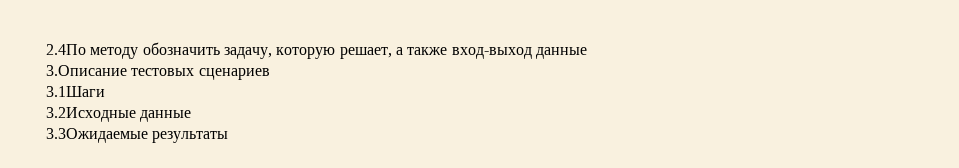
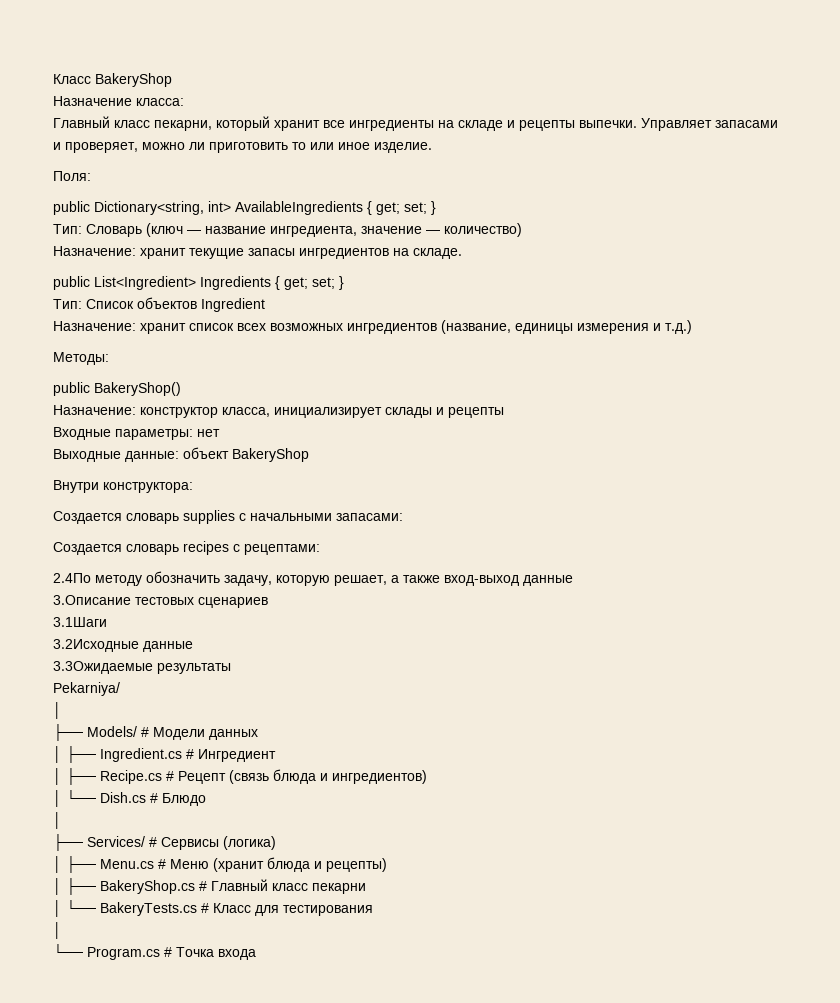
(46, 49) none -> [53,73,172,87] [53,96,184,106] [53,116,778,131] [53,142,432,153] [53,171,91,181] [53,201,436,215] [53,223,522,237] [53,246,462,259] [53,276,344,290] [53,297,265,312] [53,320,692,334] [53,352,109,365] [53,382,181,396] [53,405,504,418] [53,427,220,440] [53,447,309,462] [53,480,193,493] [53,510,403,524] [53,541,320,555] Класс BakeryShop // Назначение класса: // Главный класс пекарни, который хранит все ингредиенты на складе и рецепты выпечки. Управляет запасами и проверяет, можно ли приготовить то или иное изделие. // Поля: // public Dictionary<string, int> AvailableIngredients { get; set; } // Тип: Словарь (ключ — название ингредиента, значение — количество) // Назначение: хранит текущие запасы ингредиентов на складе. // public List<Ingredient> Ingredients { get; set; } // Тип: Список объектов Ingredient // Назначение: хранит список всех возможных ингредиентов (название, единицы измерения и т.д.) // Методы: // public BakeryShop() // Назначение: конструктор класса, инициализирует склады и рецепты // Входные параметры: нет // Выходные данные: объект BakeryShop // Внутри конструктора: // Создается словарь supplies с начальными запасами: // Создается словарь recipes с рецептами: //
(229, 137) none -> [53,682,120,696] [53,702,62,719] [53,724,258,741] [53,746,276,763] [53,768,427,785] [53,790,206,807] [53,812,62,829] [53,834,276,851] [53,856,387,873] [53,878,366,895] [53,900,373,917] [53,922,62,939] [53,944,256,960] // Pekarniya/ // │ // ├── Models/ # Модели данных // │ ├── Ingredient.cs # Ингредиент // │ ├── Recipe.cs # Рецепт (связь блюда и ингредиентов) // │ └── Dish.cs # Блюдо // │ // ├── Services/ # Сервисы (логика) // │ ├── Menu.cs # Меню (хранит блюда и рецепты) // │ ├── BakeryShop.cs # Главный класс пекарни // │ └── BakeryTests.cs # Класс для тестирования // │ // └── Program.cs # Точка входа

